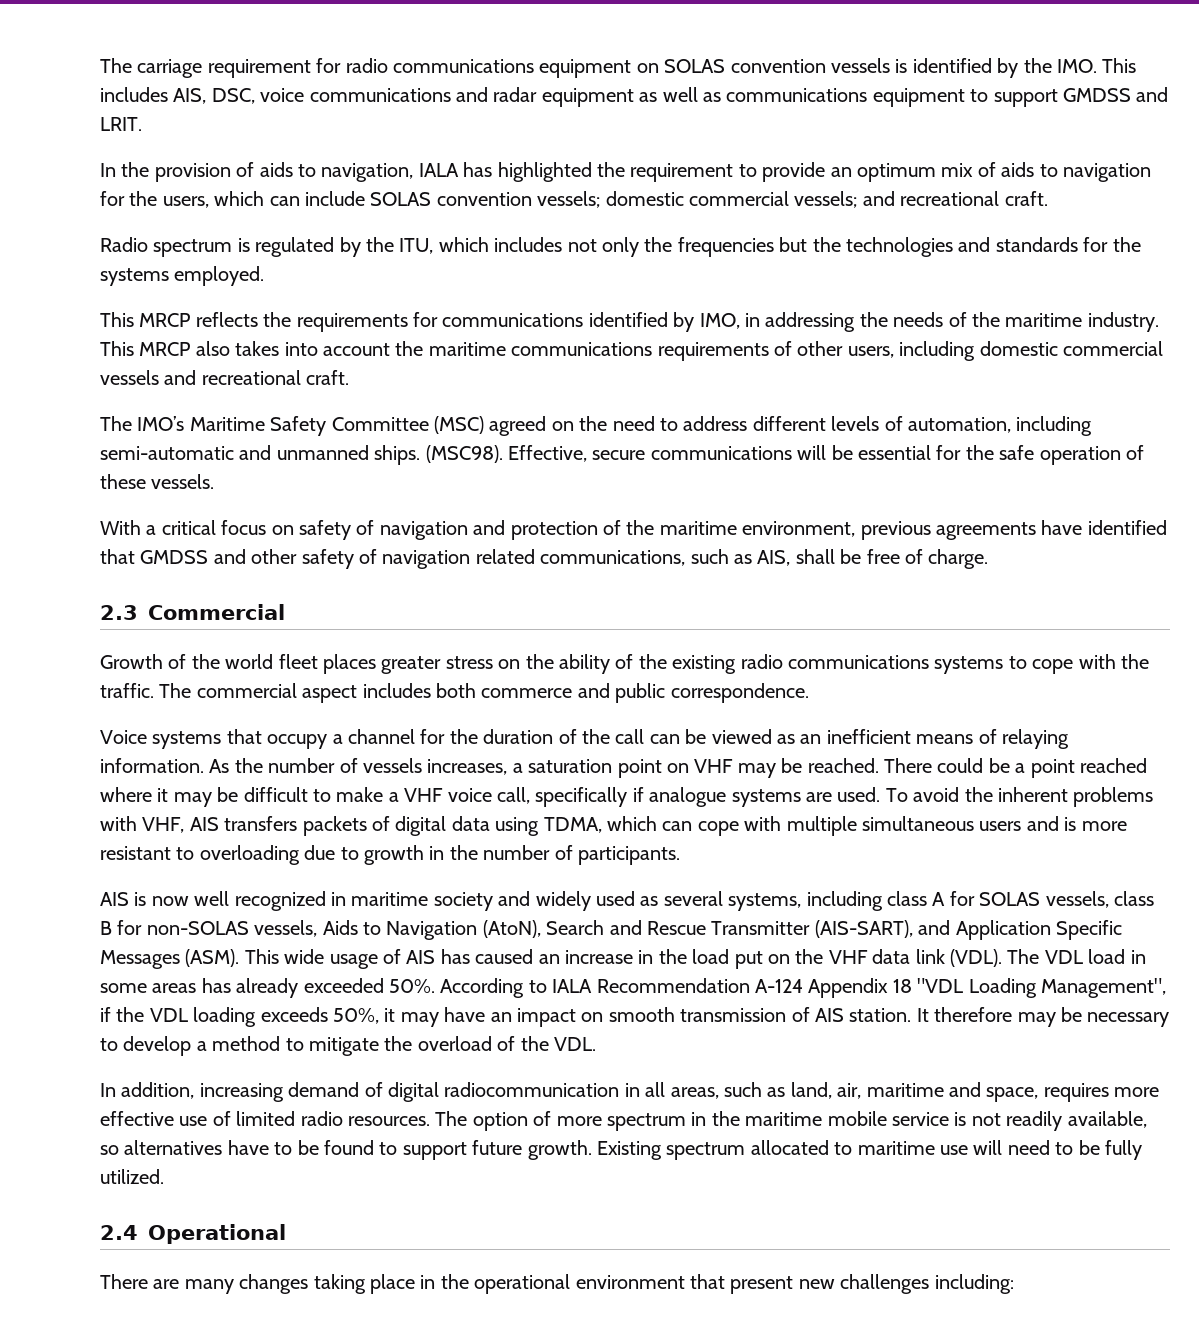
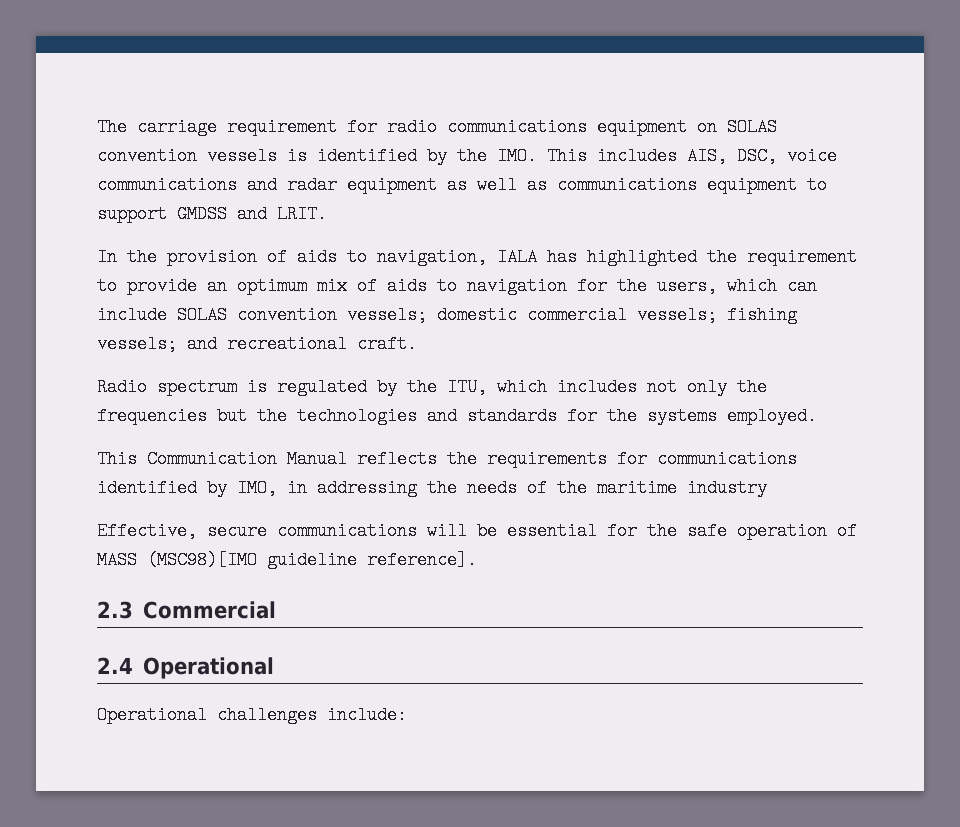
(858, 199) none -> [727,306,797,324] [97,335,177,353] fishing vessels;
[139,313,191,327] MRCP -> [147,450,347,468] Communication Manual
[1087,312,1159,332] [100,341,1163,361] [100,370,350,385] [100,416,1093,436] [100,445,503,465] industry. This MRCP also takes into account the maritime communications requirements of other users, including domestic commercial vessels and recreational craft. // The IMO’s Maritime Safety Committee (MSC) agreed on the need to address different levels of automation, including semi-automatic and unmanned ships. (MSC98). -> [687,479,767,497] industry //
[100,474,215,489] [100,520,1167,540] [100,549,989,569] [100,604,285,620] [100,654,1149,674] [100,683,809,703] [100,729,1069,749] [100,758,1147,778] [100,787,1154,807] [100,816,1127,836] [100,845,680,865] [100,891,1154,911] [100,920,1122,940] [100,949,1146,969] [100,978,1166,998] [100,1007,1170,1027] [100,1036,596,1056] [100,1082,1160,1102] [100,1111,1147,1131] [100,1140,1142,1160] [100,1169,164,1184] [100,1224,286,1244] [100,1274,1014,1294] these vessels. // With a critical focus on safety of navigation and protection of the maritime environment, previous agreements have identified that GMDSS and other safety of navigation related communications, such as AIS, shall be free of charge. // 2.3 Commercial // Growth of the world fleet places greater stress on the ability of the existing radio communications systems to cope with the traffic. The commercial aspect includes both commerce and public correspondence. // Voice systems that occupy a channel for the duration of the call can be viewed as an inefficient means of relaying information. As the number of vessels increases, a saturation point on VHF may be reached. There could be a point reached where it may be difficult to make a VHF voice call, specifically if analogue systems are used. To avoid the inherent problems with VHF, AIS transfers packets of digital data using TDMA, which can cope with multiple simultaneous users and is more resistant to overloading due to growth in the number of participants. // AIS is now well recognized in maritime society and widely used as several systems, including class A for SOLAS vessels, class B for non-SOLAS vessels, Aids to Navigation (AtoN), Search and Rescue Transmitter (AIS-SART), and Application Specific Messages (ASM). This wide usage of AIS has caused an increase in the load put on the VHF data link (VDL). The VDL load in some areas has already exceeded 50%. According to IALA Recommendation A-124 Appendix 18 "VDL Loading Management", if the VDL loading exceeds 50%, it may have an impact on smooth transmission of AIS station. It therefore may be necessary to develop a method to mitigate the overload of the VDL. // In addition, increasing demand of digital radiocommunication in all areas, such as land, air, maritime and space, requires more effective use of limited radio resources. The option of more spectrum in the maritime mobile service is not readily available, so alternatives have to be found to support future growth. Existing spectrum allocated to maritime use will need to be fully utilized. // 2.4 Operational // There are many changes taking place in the operational environment that present new challenges including: -> [97,551,477,569] [97,601,276,619] [97,657,274,679] [97,706,407,724] MASS (MSC98)[IMO guideline reference]. // 2.3 Commercial // 2.4 Operational // Operational challenges include:

